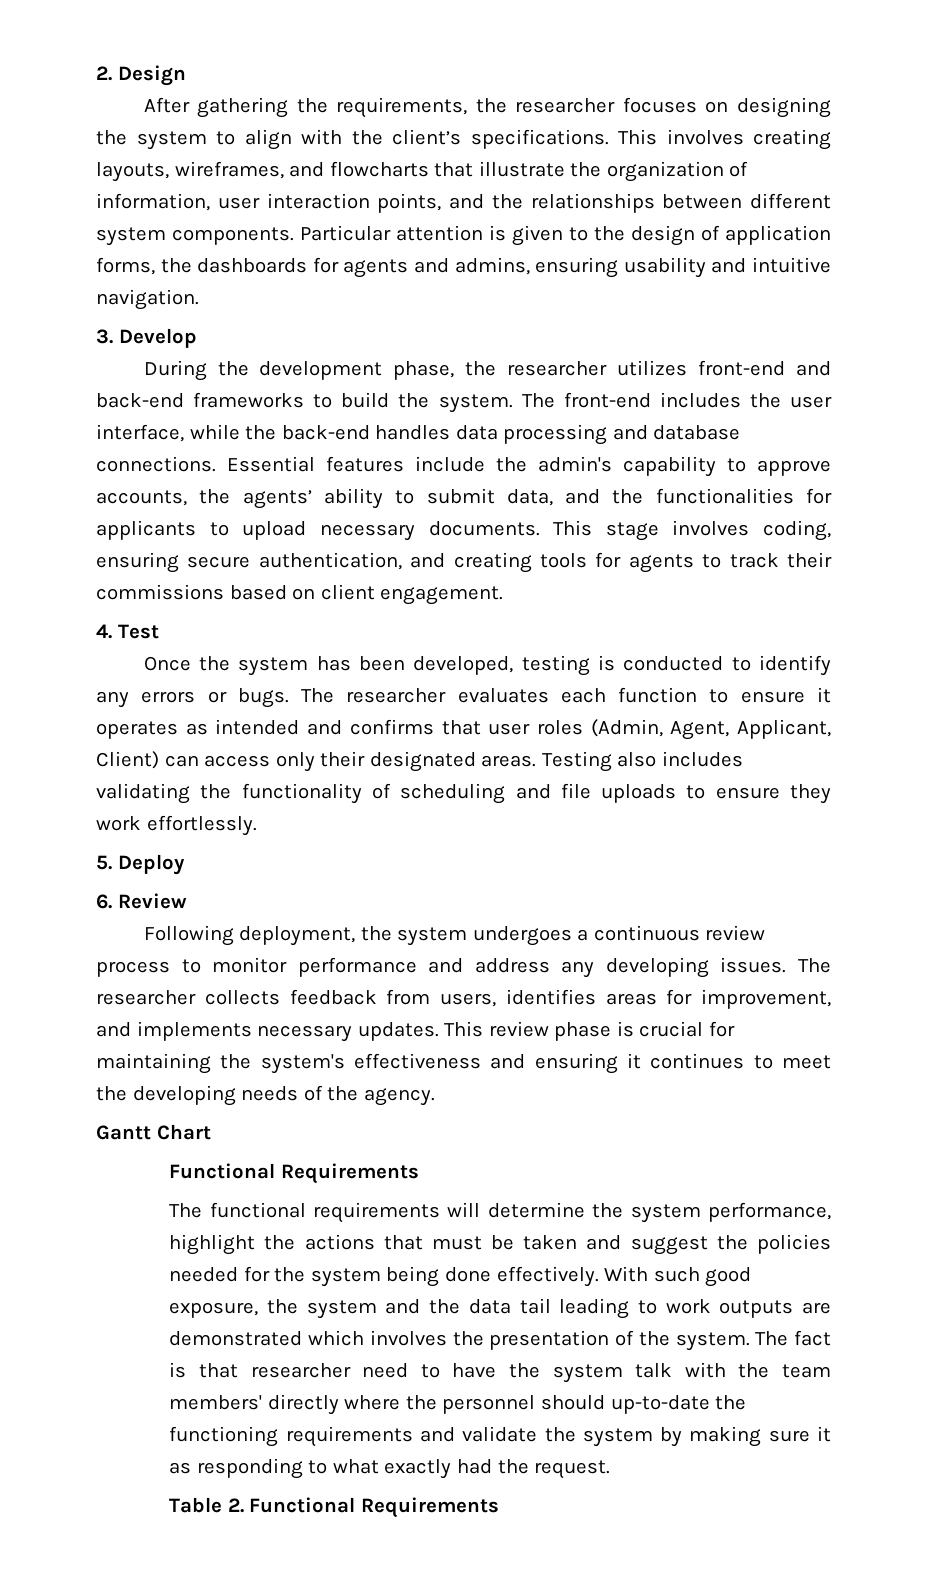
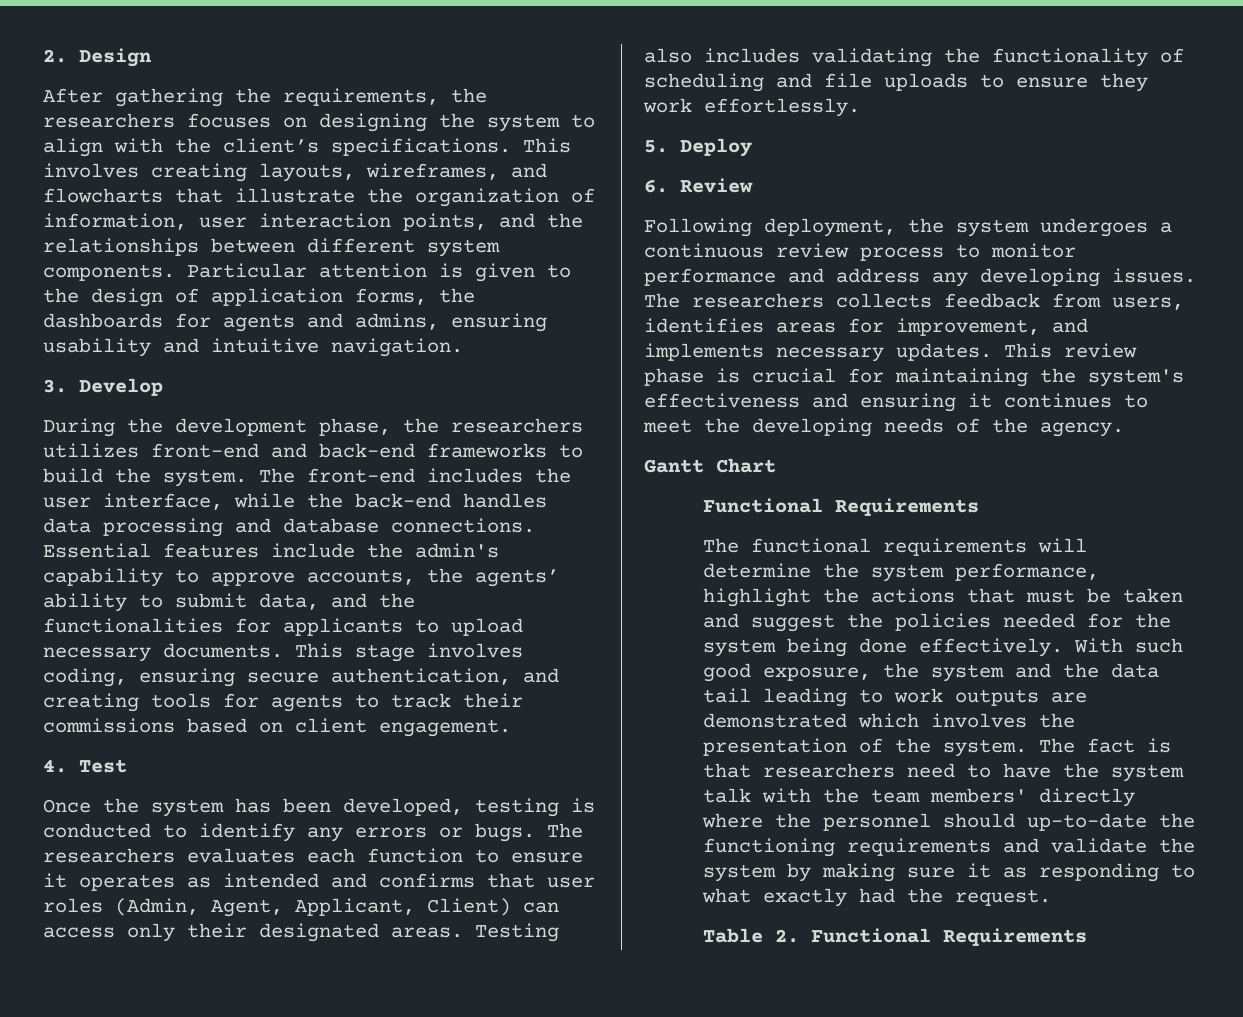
[515,98,616,113] researcher -> [43,113,175,128] researchers
[507,361,608,376] researcher -> [451,418,583,433] researchers
[346,688,447,703] researcher -> [43,848,175,863] researchers
[96,990,196,1005] researcher -> [692,293,824,308] researchers
[250,1363,351,1378] researcher -> [762,763,895,778] researchers

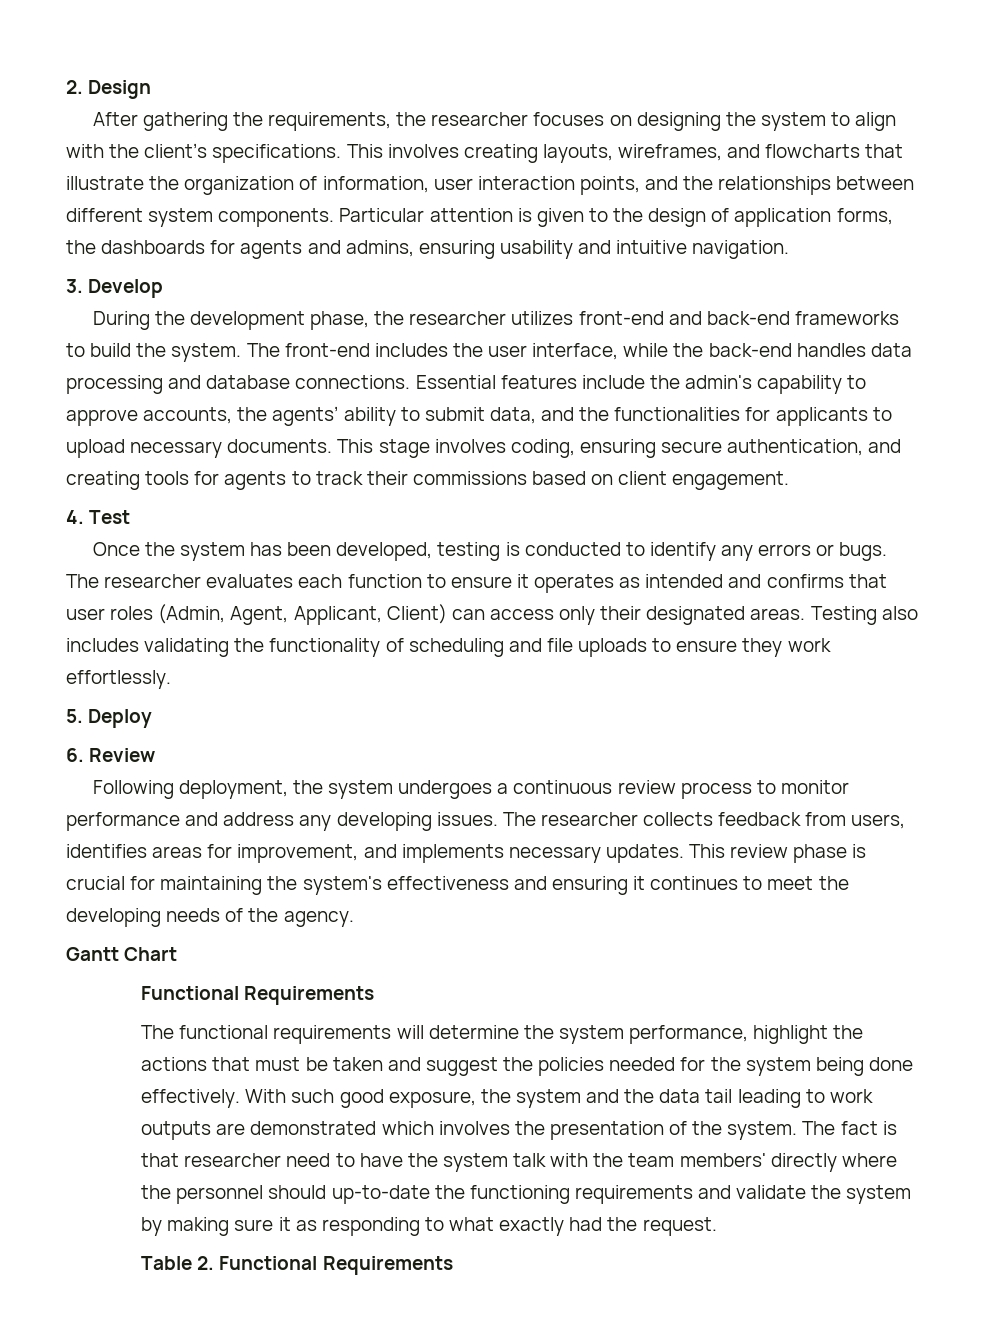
[43,113,175,128] researchers -> [431,112,529,126] researcher
[451,418,583,433] researchers -> [409,311,507,325] researcher
[43,848,175,863] researchers -> [104,574,202,588] researcher
[692,293,824,308] researchers -> [540,812,638,826] researcher
[762,763,895,778] researchers -> [184,1153,282,1167] researcher

